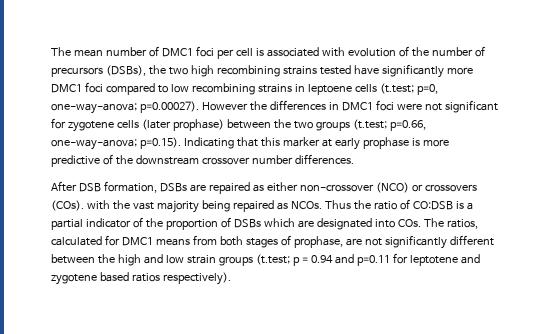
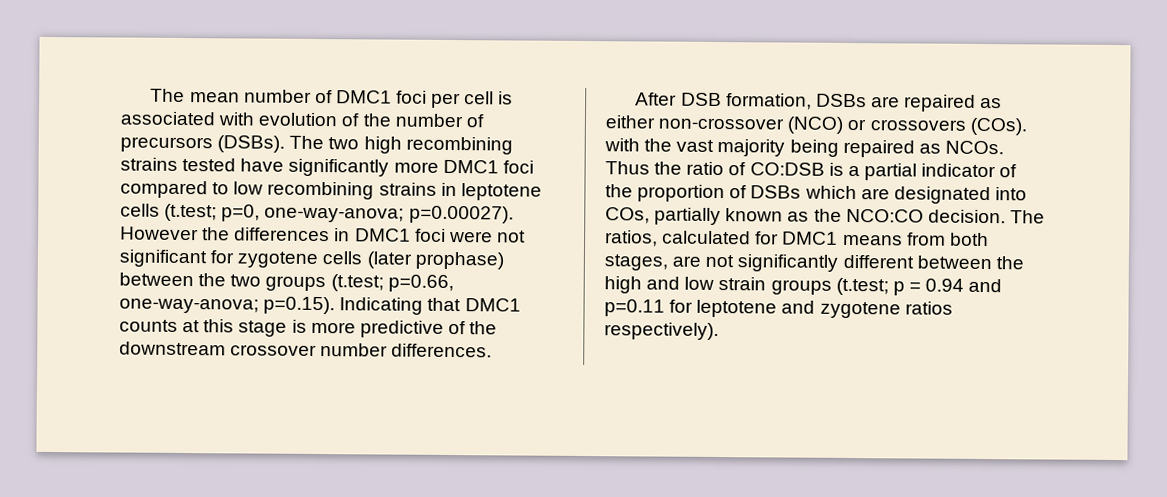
[105,65,166,76] (DSBs), the -> [217,135,325,153] (DSBs). The
[307,84,352,95] leptoene -> [460,183,542,201] leptotene
[260,137,409,150] this marker at early prophase -> [464,298,521,312] [119,319,288,337] DMC1 counts at this stage
[397,219,421,227] COs. -> [605,207,1006,226] COs, partially known as the NCO:CO decision.
[245,235,343,248] stages of prophase, -> [604,254,668,271] stages,
[99,272,129,282] based -> (901, 310) none

